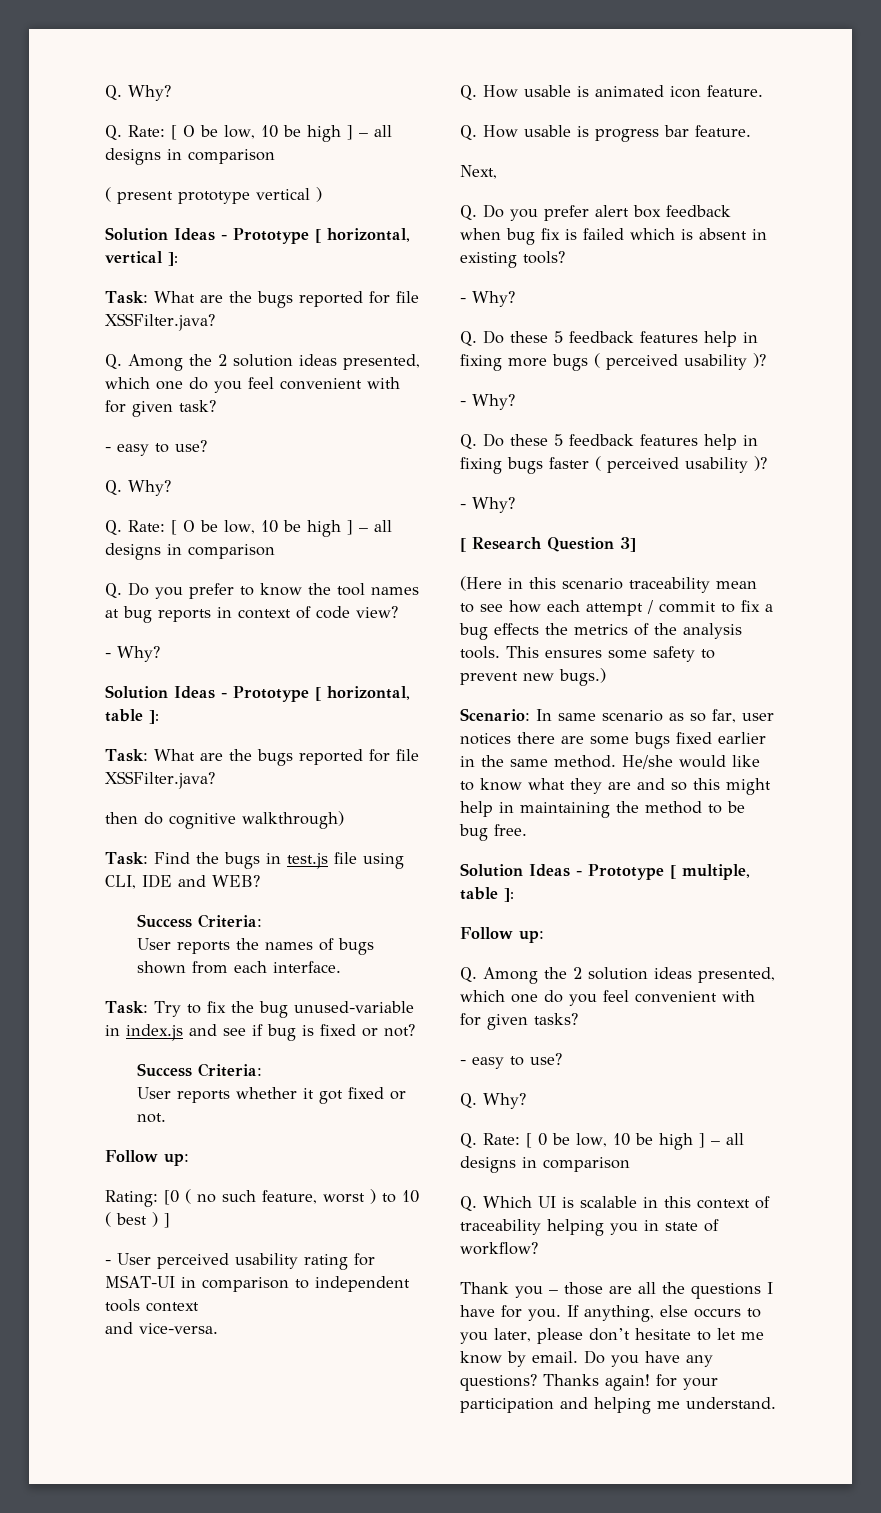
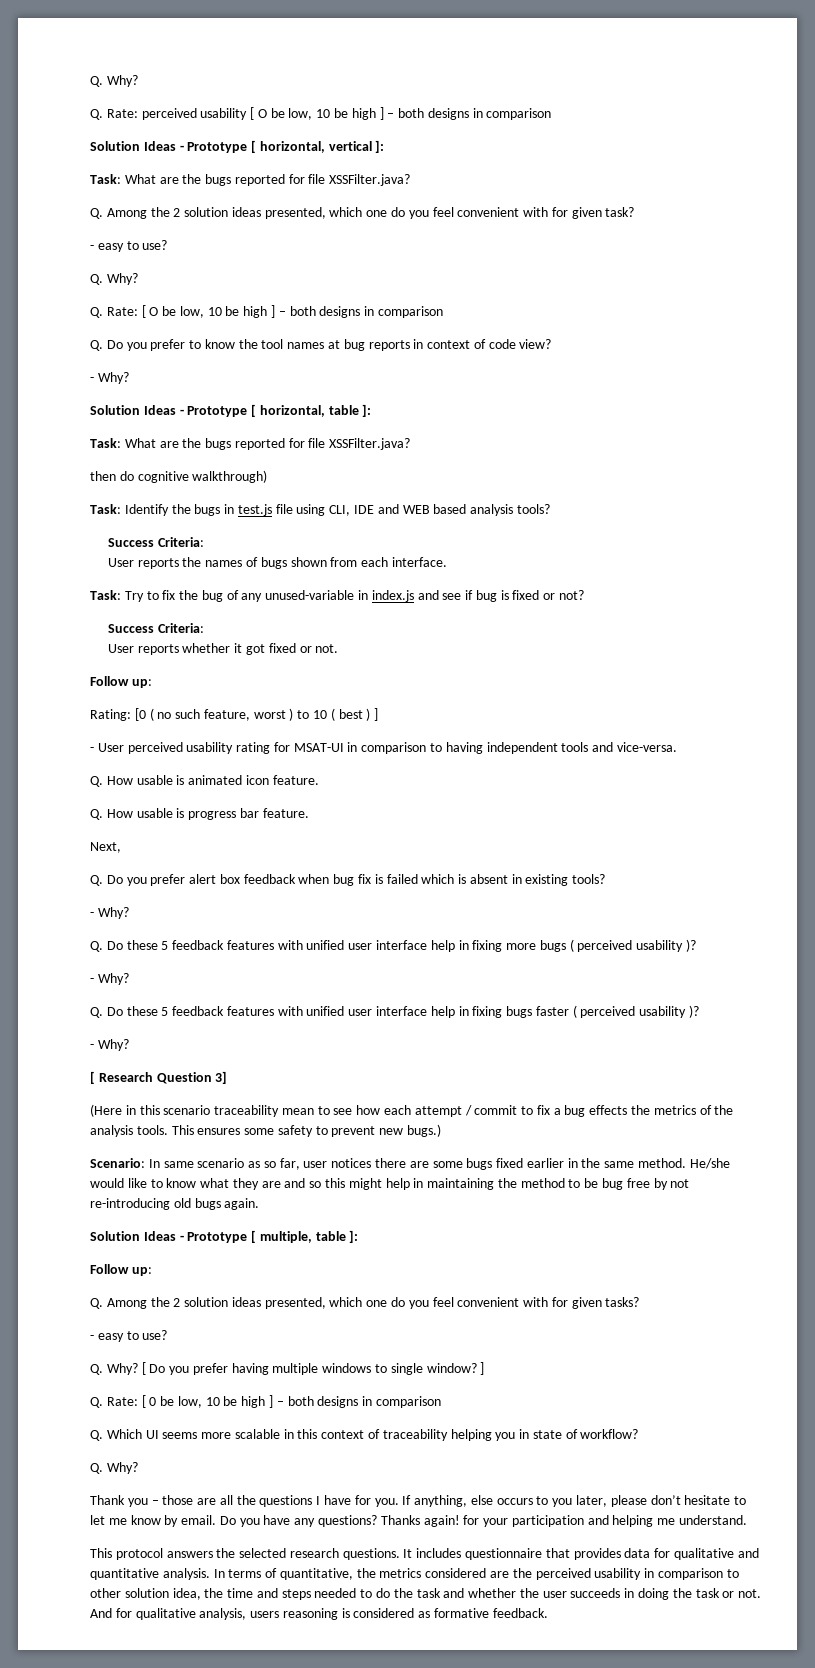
[105,85,171,101] [105,125,392,142] [105,148,275,165] [105,187,322,204] Q. Why? // Q. Rate: [ O be low, 10 be high ] – all designs in comparison // ( present prototype vertical ) -> [90,75,138,87] [90,107,552,120] Q. Why? // Q. Rate: perceived usability [ O be low, 10 be high ] – both designs in comparison
[373,520,392,532] all -> [289,306,316,316] both
[153,852,190,864] Find -> [124,504,169,516] Identify
[212,875,260,887] WEB? -> [402,504,550,516] WEB based analysis tools?
(288, 1009) none -> [226,590,263,602] of any
(309, 1284) none -> [445,742,483,754] having
[146,1302,199,1312] context // -> (589, 747) none
(698, 337) none -> [277,940,428,950] with unified user interface
(698, 440) none -> [277,1006,428,1016] with unified user interface
[494,824,527,836] free. -> [626,1178,690,1190] [90,1198,260,1210] free by not re-introducing old bugs again.
(526, 1101) none -> [141,1362,485,1375] [ Do you prefer having multiple windows to single window? ]
[725,1133,744,1145] all -> [287,1396,314,1406] both
[562,1197,574,1208] is -> [162,1432,232,1439] seems more
(538, 1248) none -> [90,1462,138,1474] // Q. Why?
(776, 1403) none -> [90,1548,759,1560] [90,1568,739,1580] [90,1588,762,1600] [90,1608,548,1620] // This protocol answers the selected research questions. It includes questionnaire that provides data for qualitative and quantitative analysis. In terms of quantitative, the metrics considered are the perceived usability in comparison to other solution idea, the time and steps needed to do the task and whether the user succeeds in doing the task or not. And for qualitative analysis, users reasoning is considered as formative feedback.

